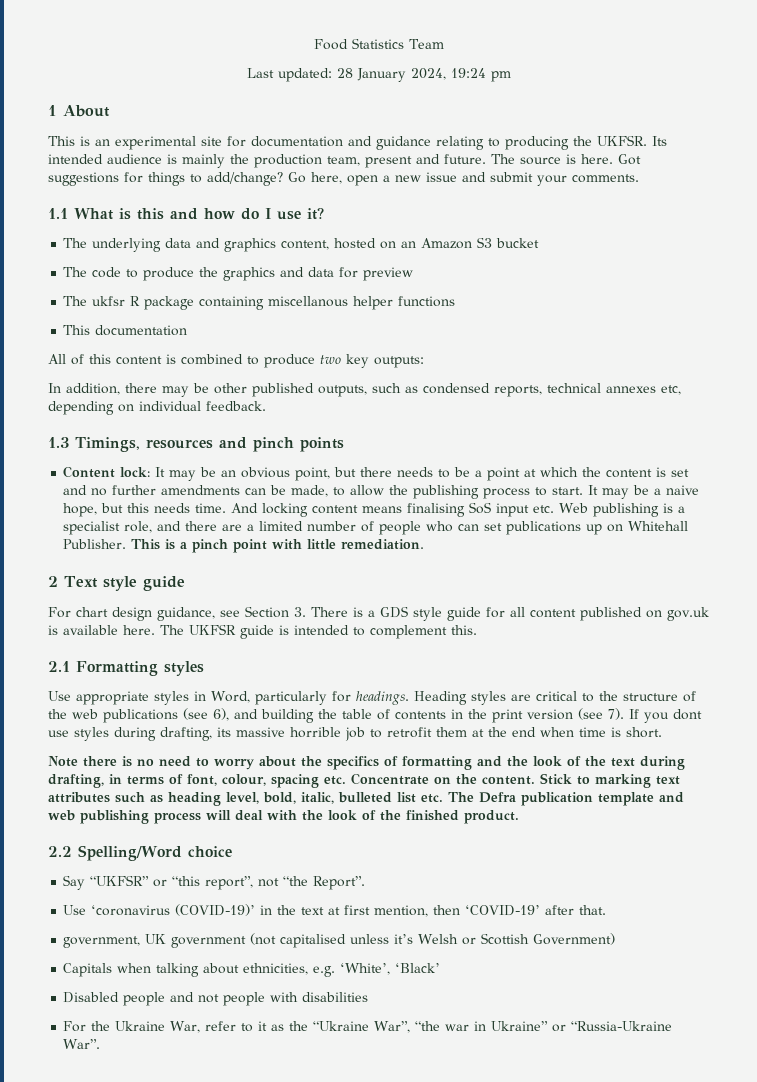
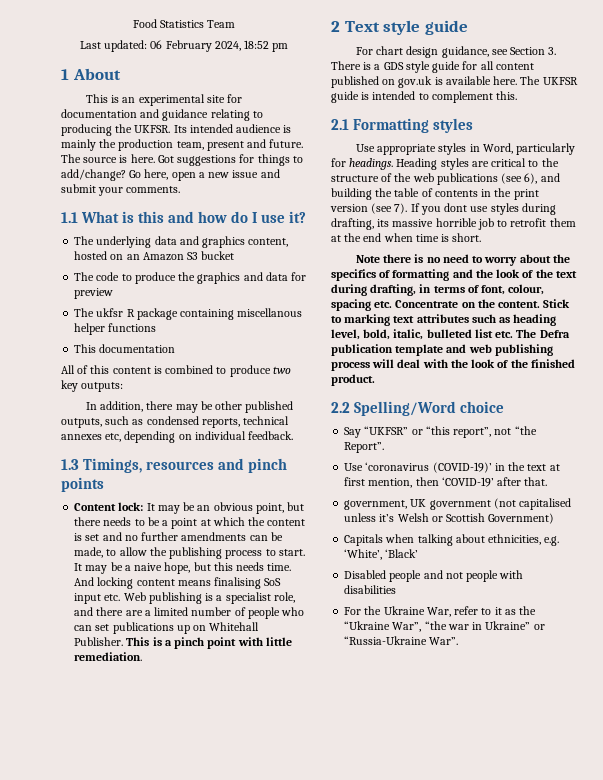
[336,68,486,82] 28 January 2024, 19:24 -> [150,40,269,52] 06 February 2024, 18:52

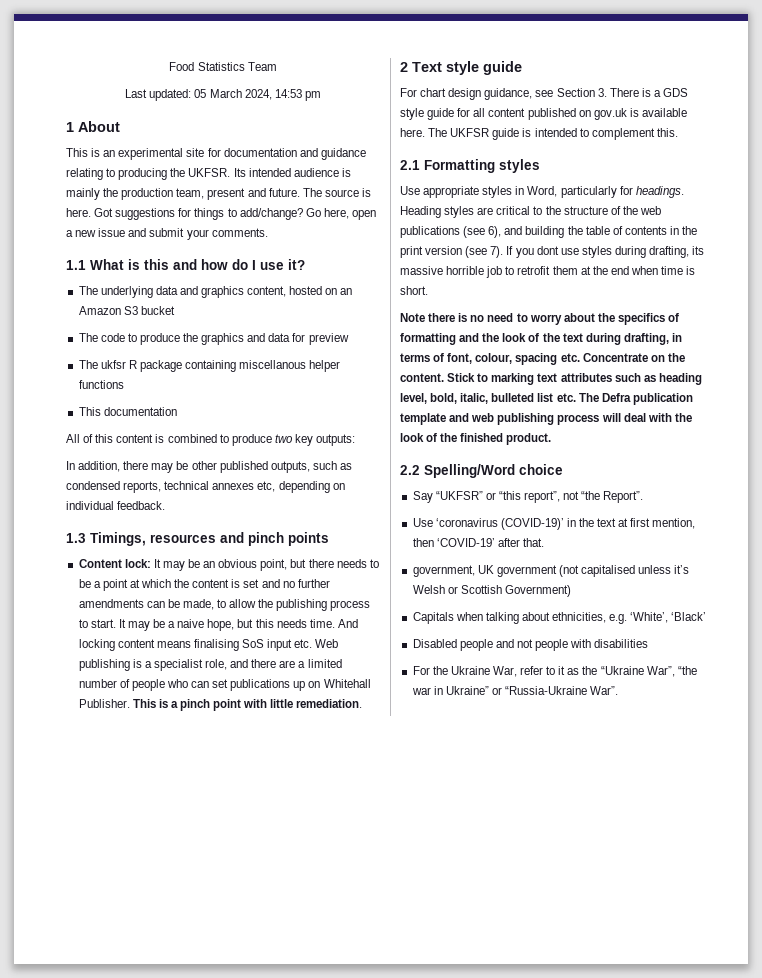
[150,40,269,52] 06 February 2024, 18:52 -> [194,89,302,100] 05 March 2024, 14:53

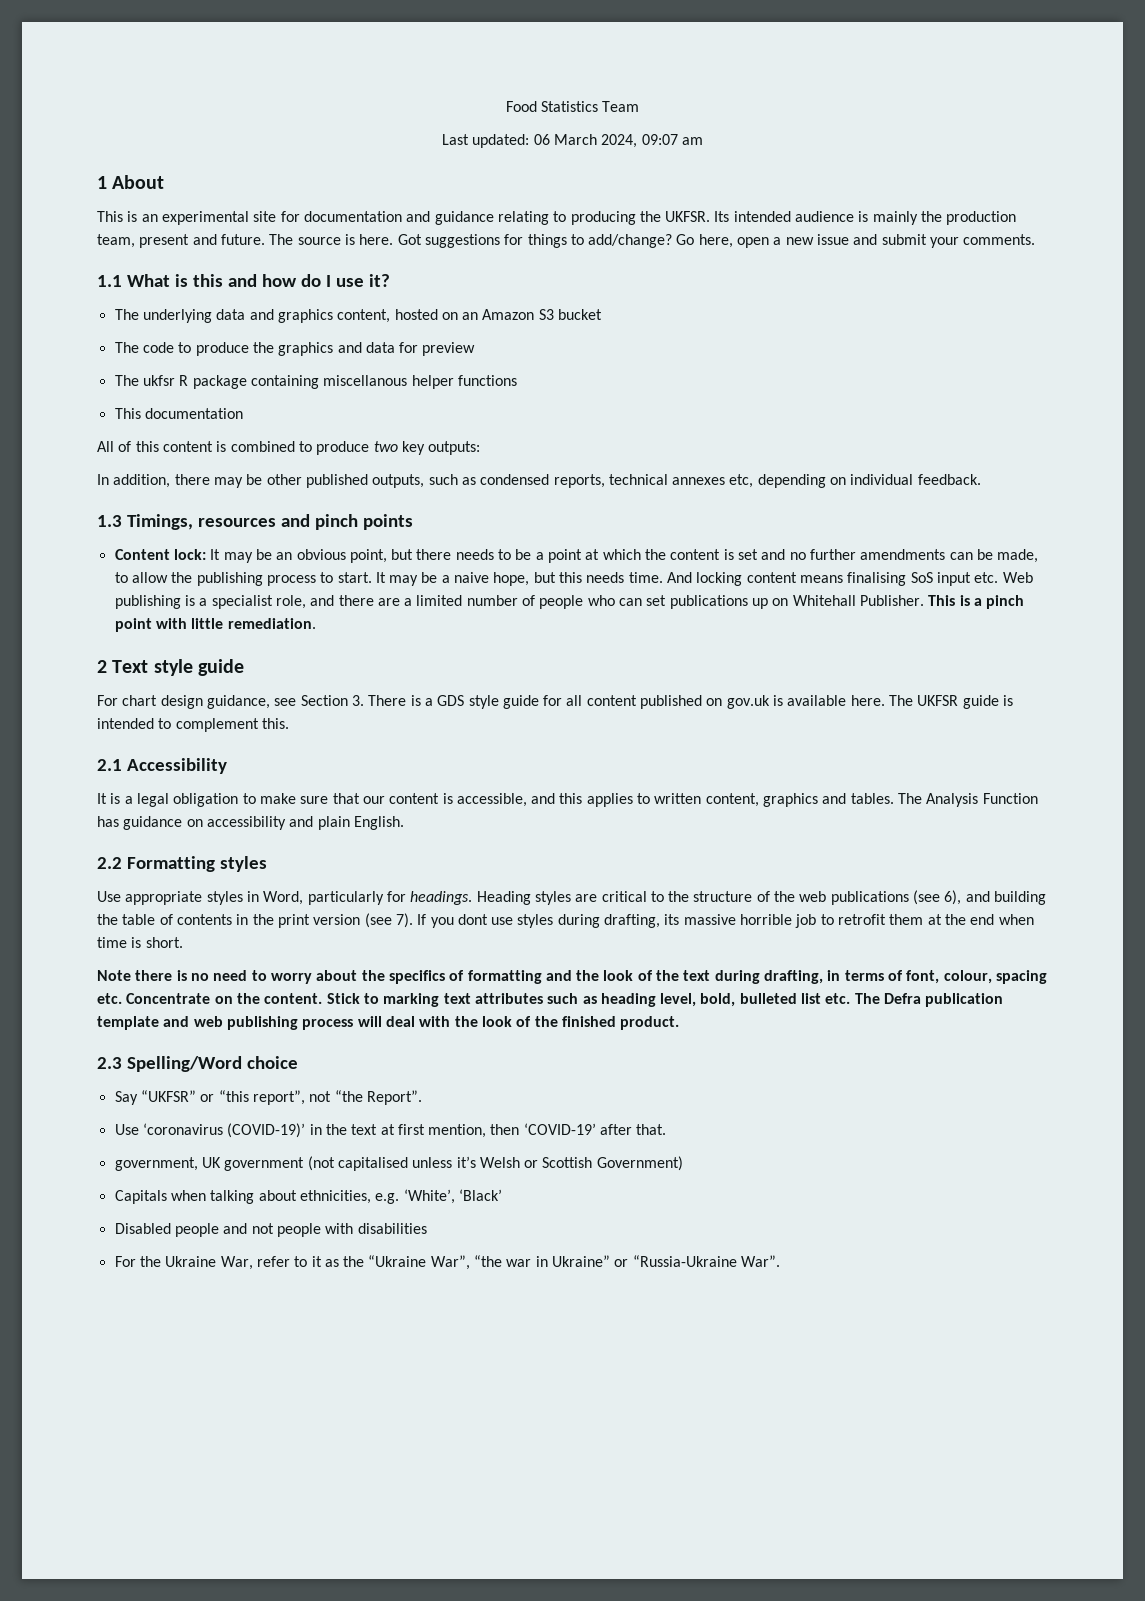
[194,89,207,98] 05 -> [533,134,550,145] 06
[274,89,321,101] 14:53 pm -> [641,134,703,145] 09:07 am
(420, 165) none -> [126,758,227,774] [97,793,1038,807] [97,816,404,830] [97,857,122,869] Accessibility // It is a legal obligation to make sure that our content is accessible, and this applies to written content, graphics and tables. The Analysis Function has guidance on accessibility and plain English. // 2.2
[460,393,489,404] italic, -> (736, 1000) none
[400,465,420,475] 2.2 -> [97,1057,122,1069] 2.3

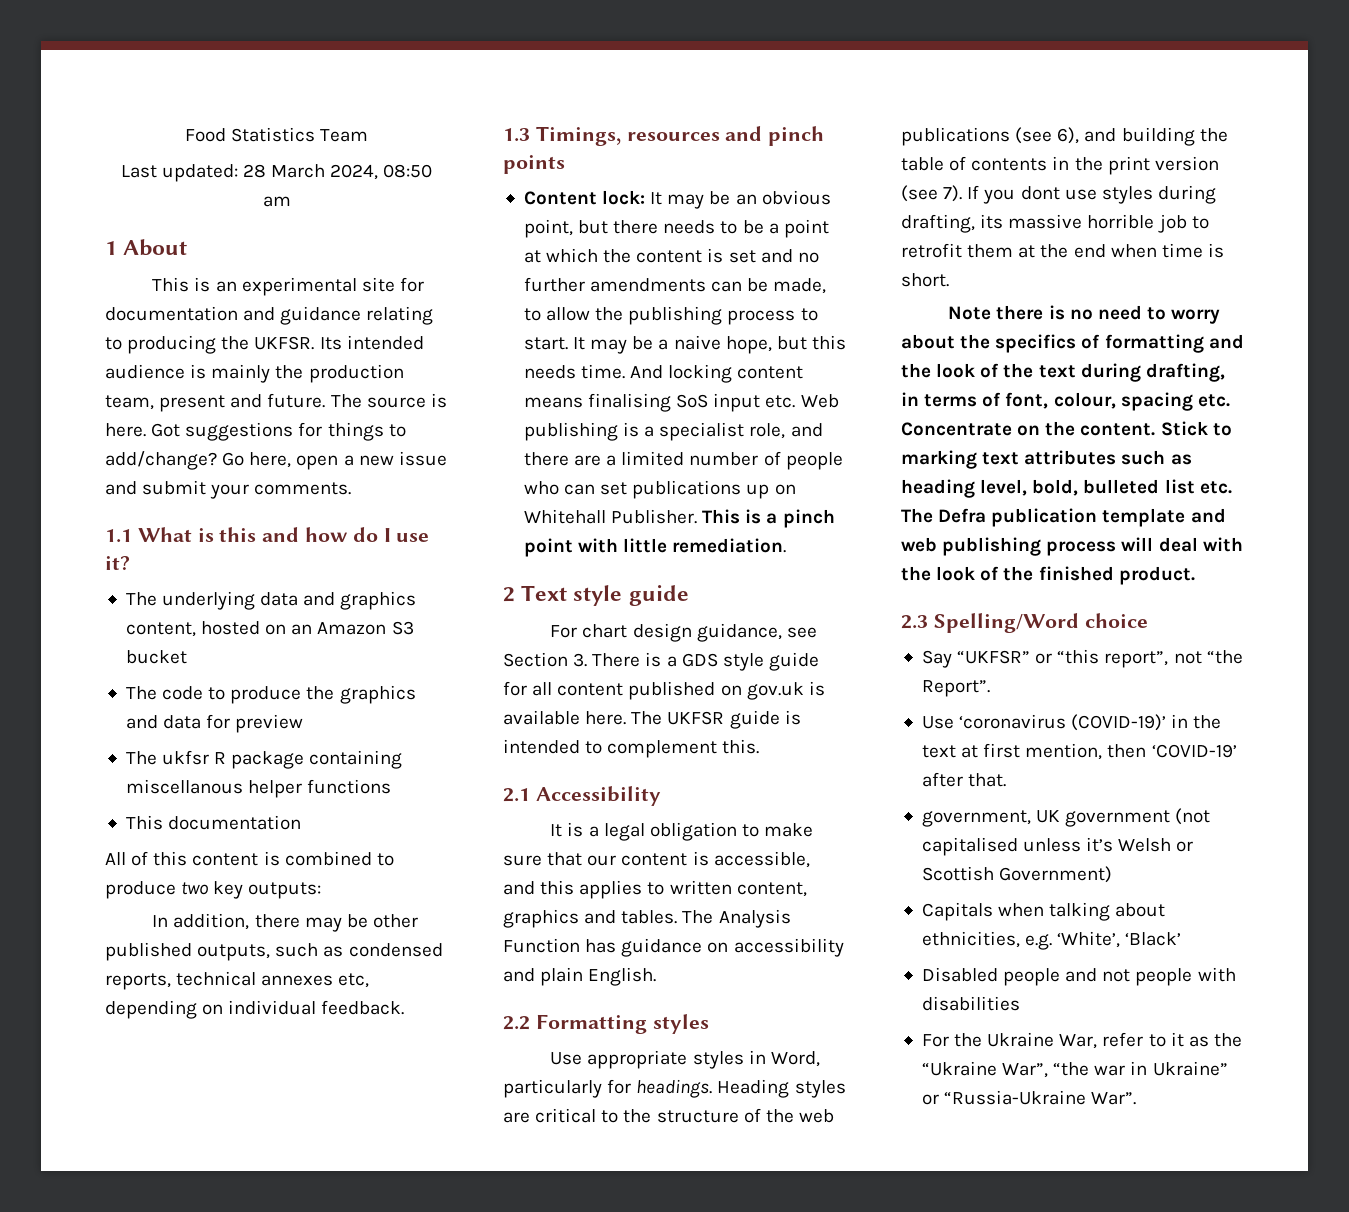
[533,134,550,145] 06 -> [242,164,266,178] 28
[641,134,678,145] 09:07 -> [383,164,433,178] 08:50

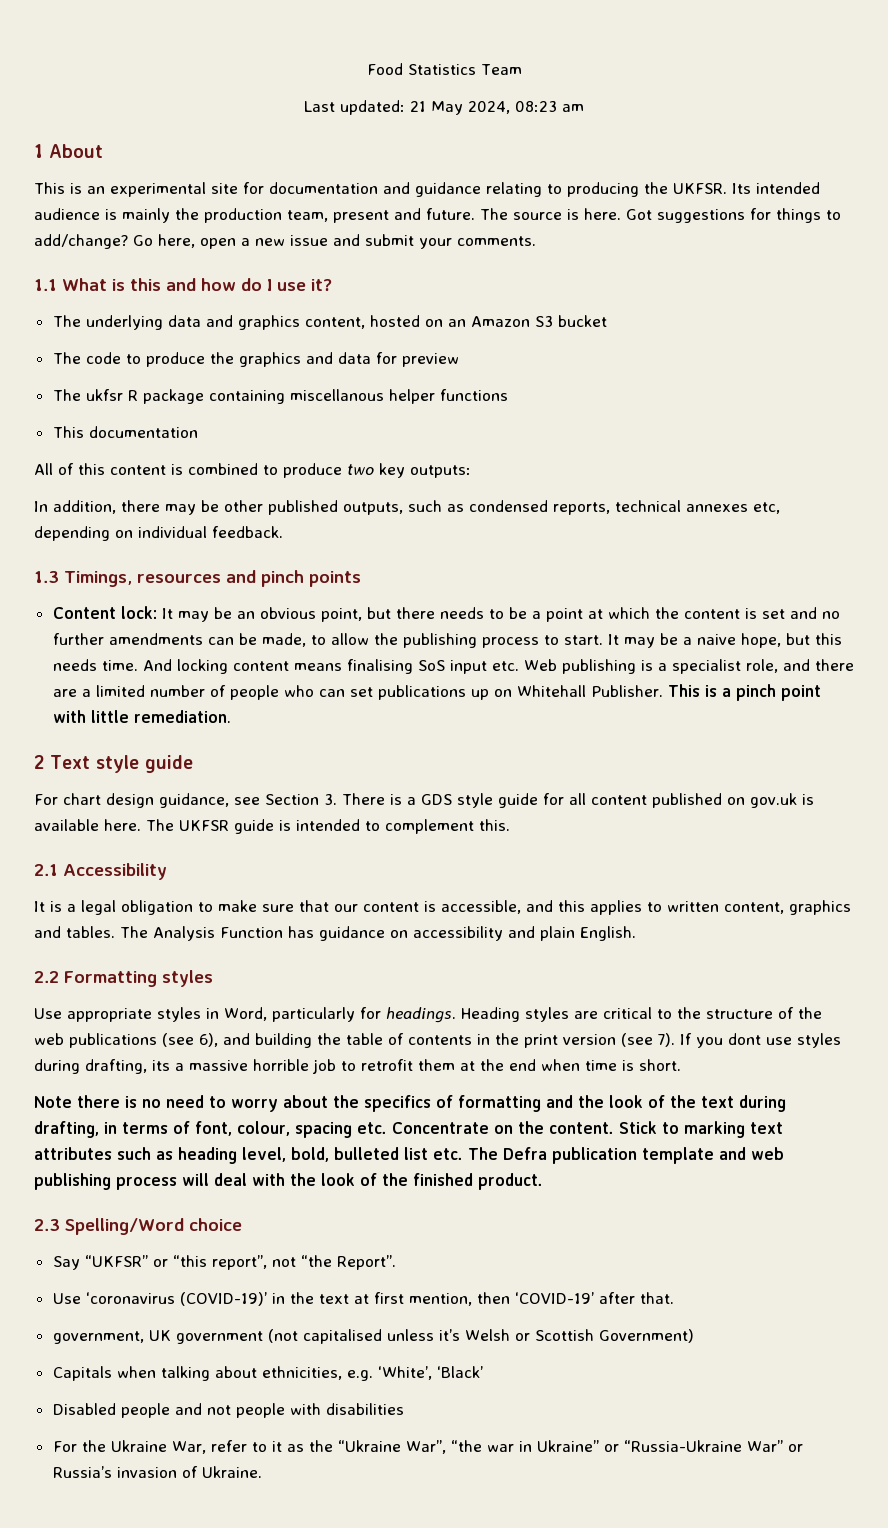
[242,164,433,180] 28 March 2024, 08:50 -> [410,101,557,115] 21 May 2024, 08:23
(1004, 221) none -> [175,1063,184,1071] a
[1091,1092,1137,1105] War”. -> [746,1440,803,1452] [52,1466,262,1478] War” or Russia’s invasion of Ukraine.

